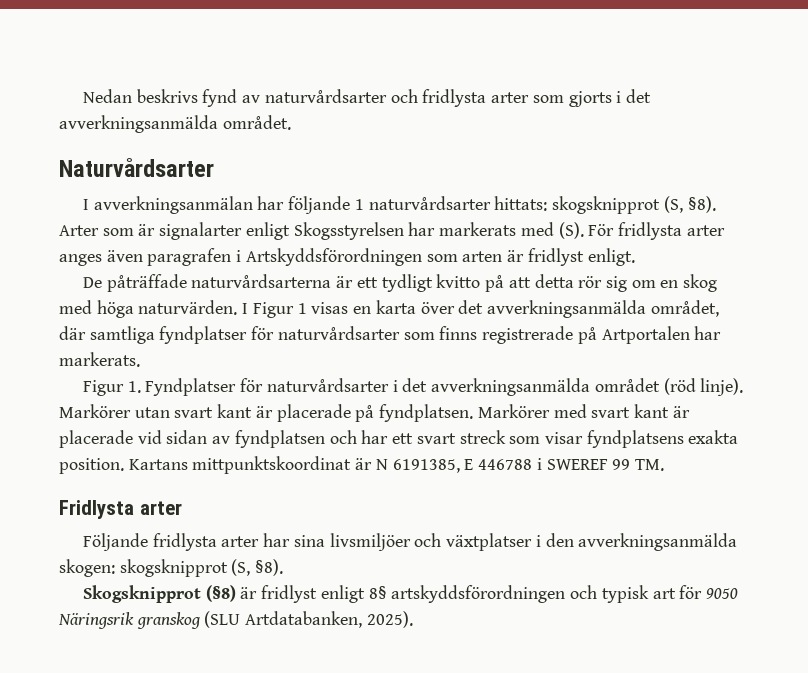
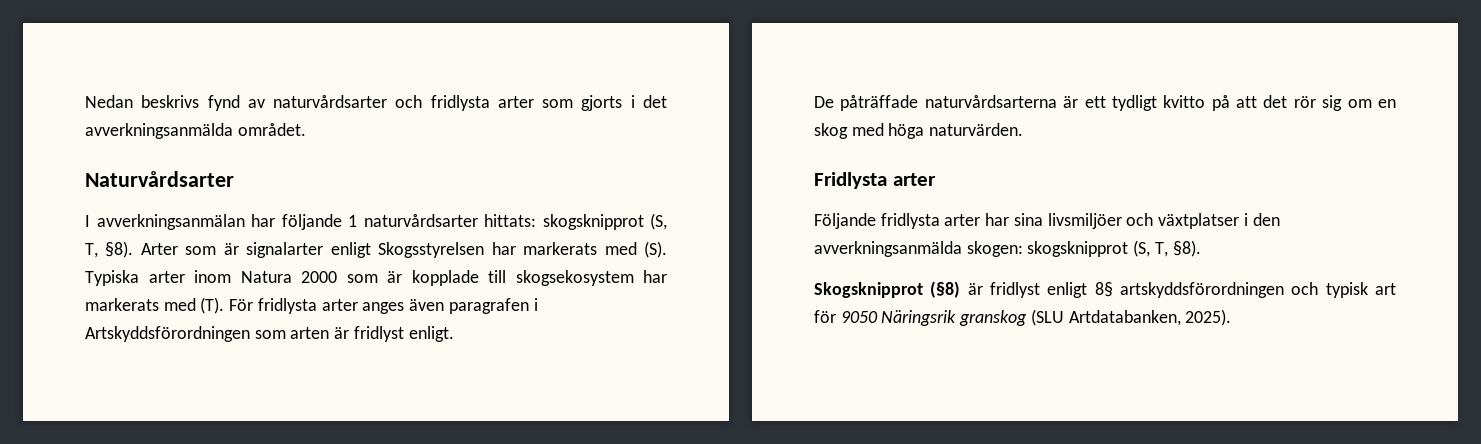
(683, 204) none -> [85,243,98,258] T,
(584, 230) none -> [85,270,667,286] [85,297,225,314] Typiska arter inom Natura 2000 som är kopplade till skogsekosystem har markerats med (T).
[534,274,574,288] detta -> [1263,95,1288,108] det
[242,300,719,318] [59,326,722,344] [59,352,140,367] [82,378,744,396] [59,404,690,422] [59,430,739,448] [59,456,664,474] I Figur 1 visas en karta över det avverkningsanmälda området, där samtliga fyndplatser för naturvårdsarter som finns registrerade på Artportalen har markerats. // Figur 1. Fyndplatser för naturvårdsarter i det avverkningsanmälda området (röd linje). Markörer utan svart kant är placerade på fyndplatsen. Markörer med svart kant är placerade vid sidan av fyndplatsen och har ett svart streck som visar fyndplatsens exakta position. Kartans mittpunktskoordinat är N 6191385, E 446788 i SWEREF 99 TM. -> (1024, 129) none
(251, 567) none -> [1154,242,1168,257] T,

